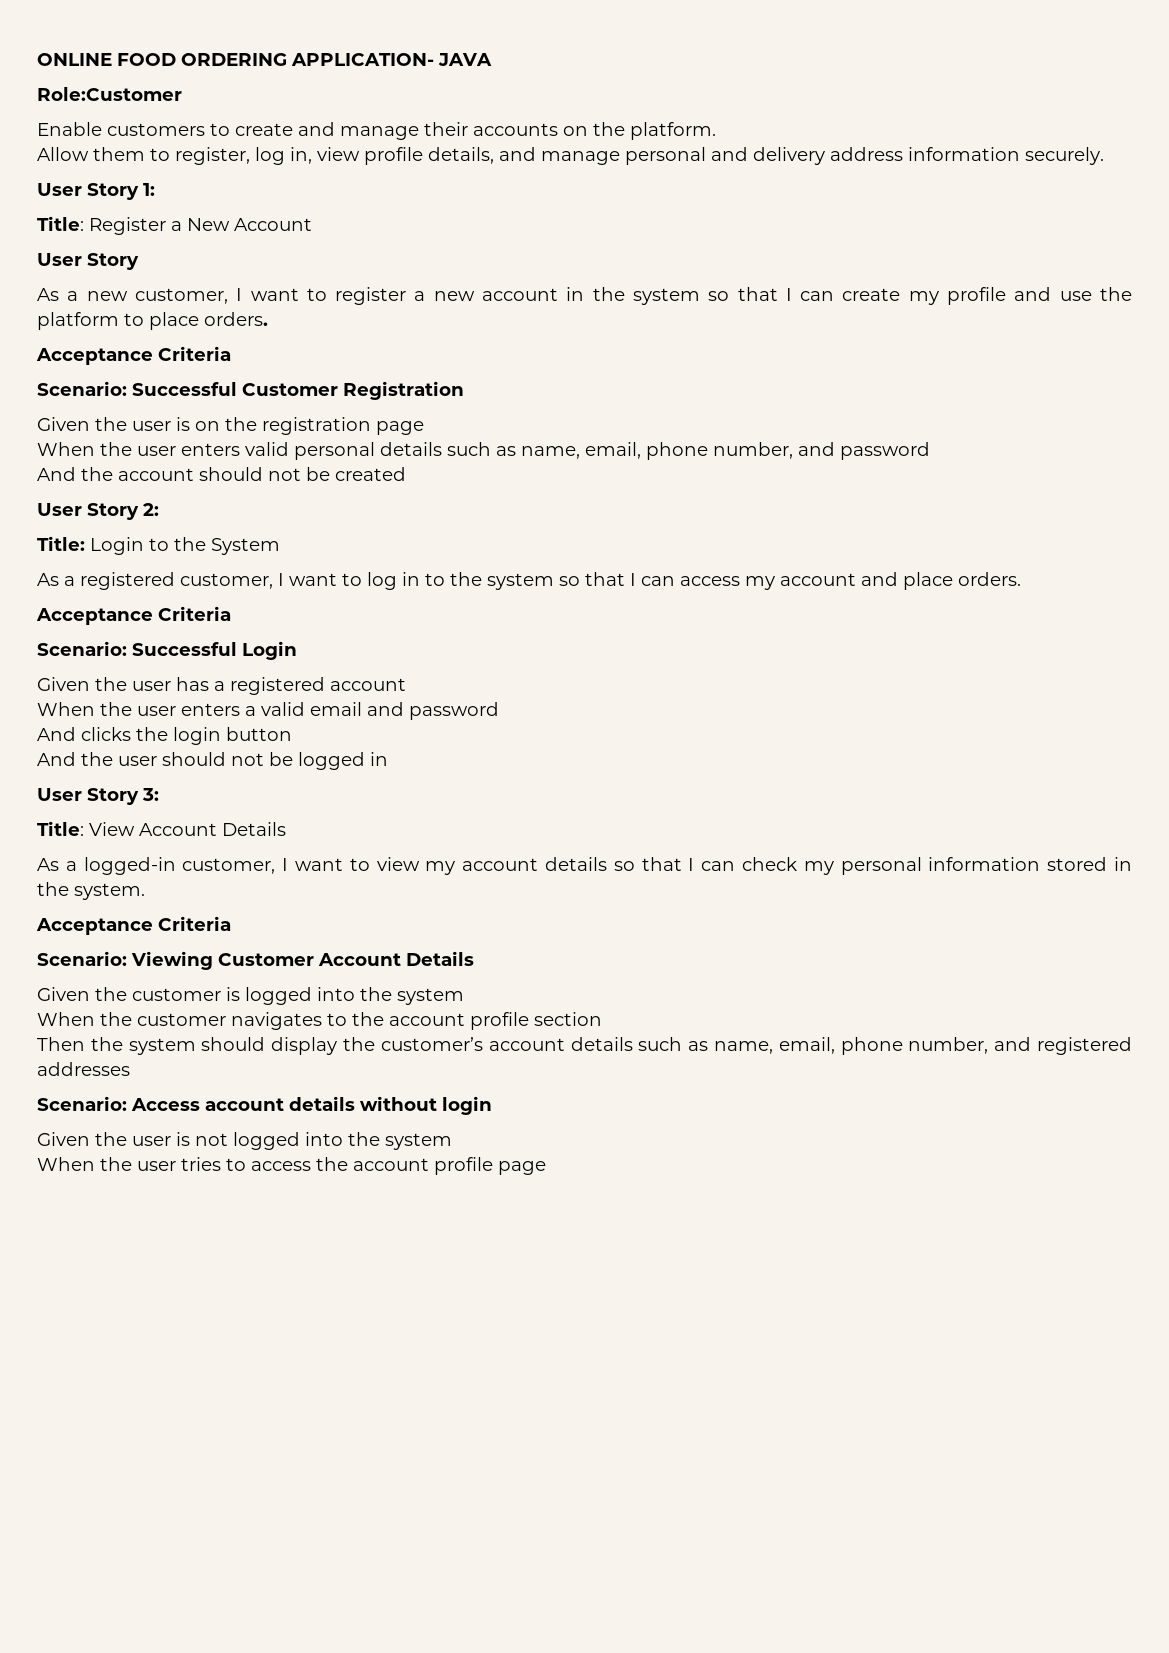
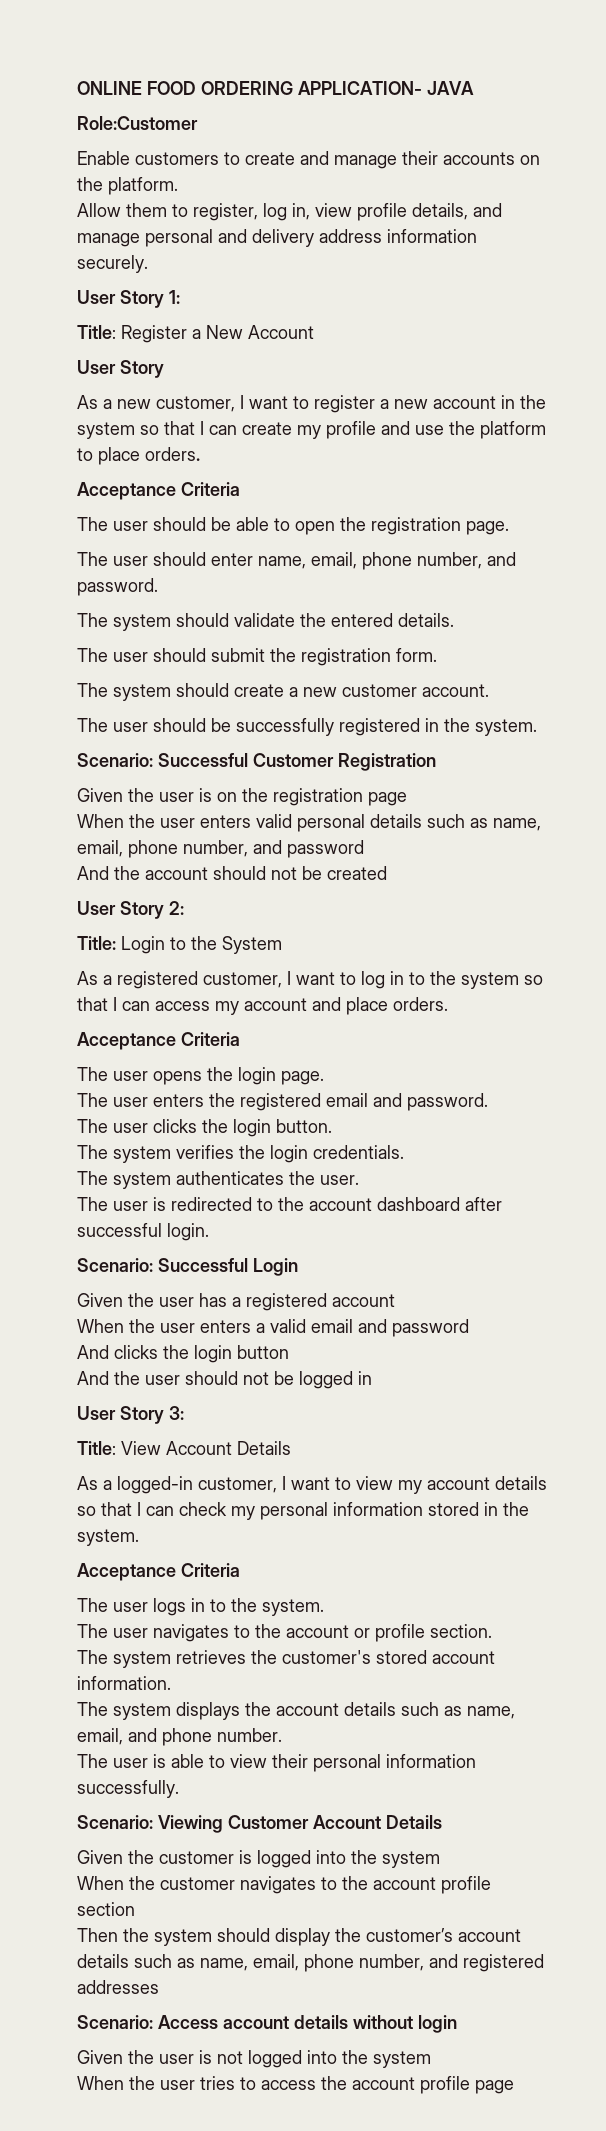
(231, 353) none -> [77,517,509,535] [77,552,516,570] [77,578,158,596] [77,613,454,631] [77,648,437,666] [77,683,489,701] [77,718,537,736] // The user should be able to open the registration page. // The user should enter name, email, phone number, and password. // The system should validate the entered details. // The user should submit the registration form. // The system should create a new customer account. // The user should be successfully registered in the system.
(231, 613) none -> [77,1067,324,1085] [77,1093,488,1111] [77,1119,332,1137] [77,1145,404,1163] [77,1171,359,1189] [77,1197,502,1211] [77,1223,209,1241] // The user opens the login page. // The user enters the registered email and password. // The user clicks the login button. // The system verifies the login credentials. // The system authenticates the user. // The user is redirected to the account dashboard after successful login.
(231, 923) none -> [77,1598,324,1616] [77,1624,492,1642] [77,1650,495,1668] [77,1676,171,1690] [77,1702,515,1720] [77,1728,282,1746] [77,1754,476,1772] [77,1780,179,1798] // The user logs in to the system. // The user navigates to the account or profile section. // The system retrieves the customer's stored account information. // The system displays the account details such as name, email, and phone number. // The user is able to view their personal information successfully.

